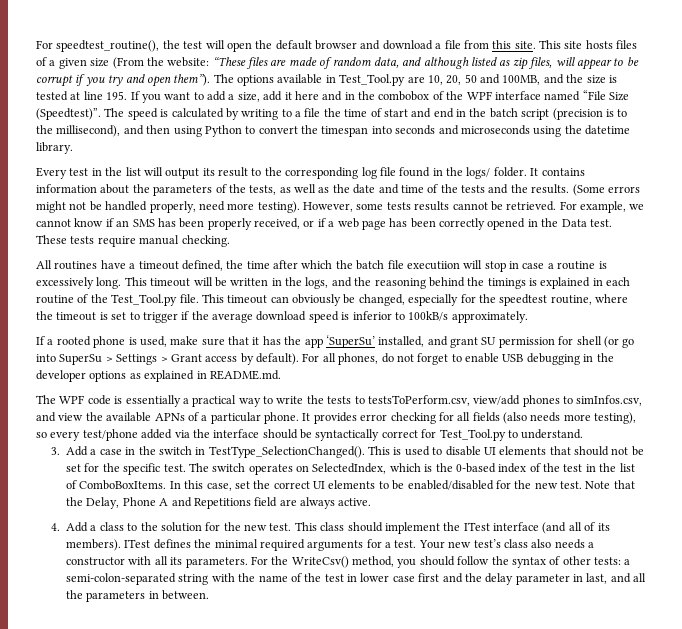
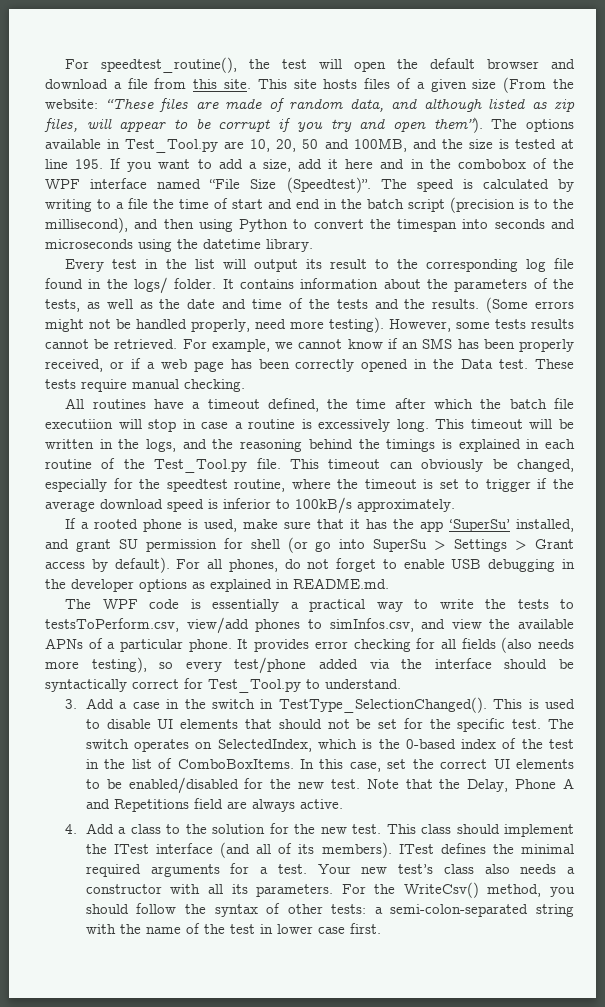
[418,573,647,585] [66,590,210,602] first and the delay parameter in last, and all the parameters in between. -> [349,923,381,934] first.

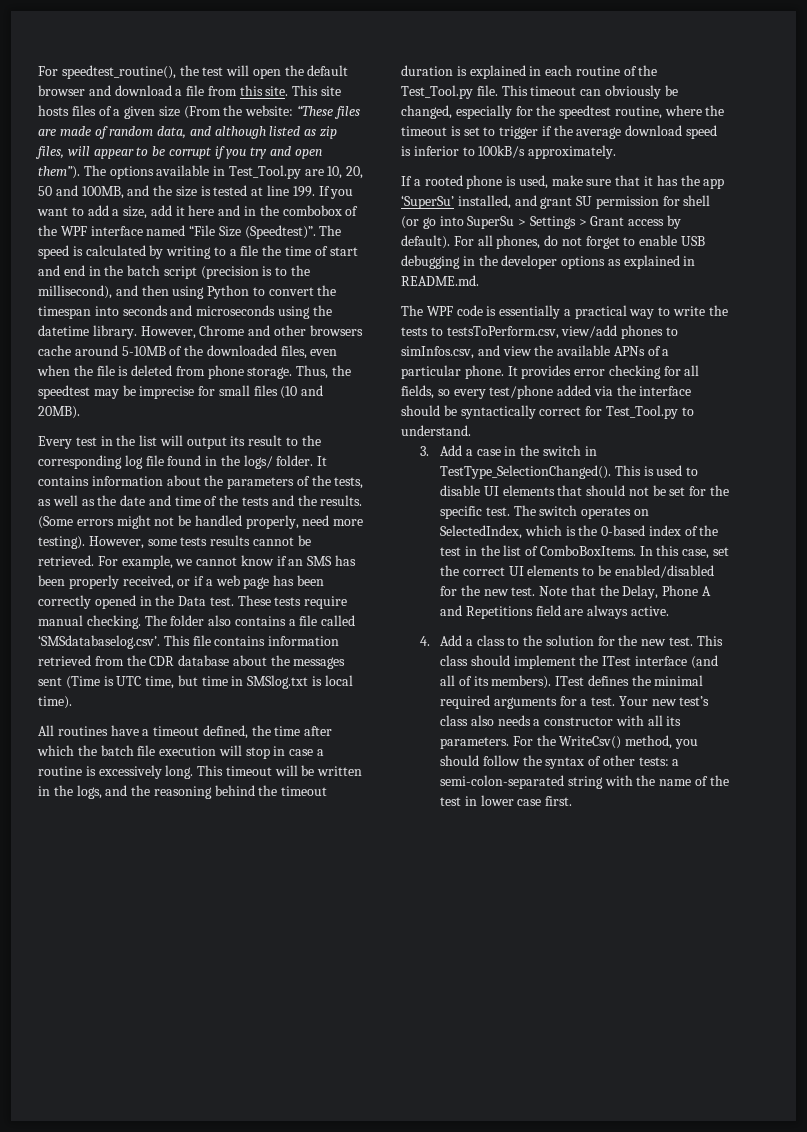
[75,159,104,169] 195. -> [292,186,315,197] 199.
(313, 245) none -> [140,325,363,339] [38,345,338,359] [37,365,352,379] [38,385,324,399] [38,406,80,419] However, Chrome and other browsers cache around 5-10MB of the downloaded files, even when the file is deleted from phone storage. Thus, the speedtest may be imprecise for small files (10 and 20MB).
(245, 385) none -> [144,615,356,626] [38,635,340,649] [38,655,346,669] [38,675,353,689] [38,696,72,709] The folder also contains a file called ‘SMSdatabaselog.csv’. This file contains information retrieved from the CDR database about the messages sent (Time is UTC time, but time in SMSlog.txt is local time).
[45,419,113,429] executiion -> [159,746,217,756] execution
[386,439,436,452] timings -> [281,786,328,796] [401,65,453,76] timeout duration
[461,637,574,653] [45,657,147,673] fields (also needs more testing), -> [401,385,434,399] fields,

